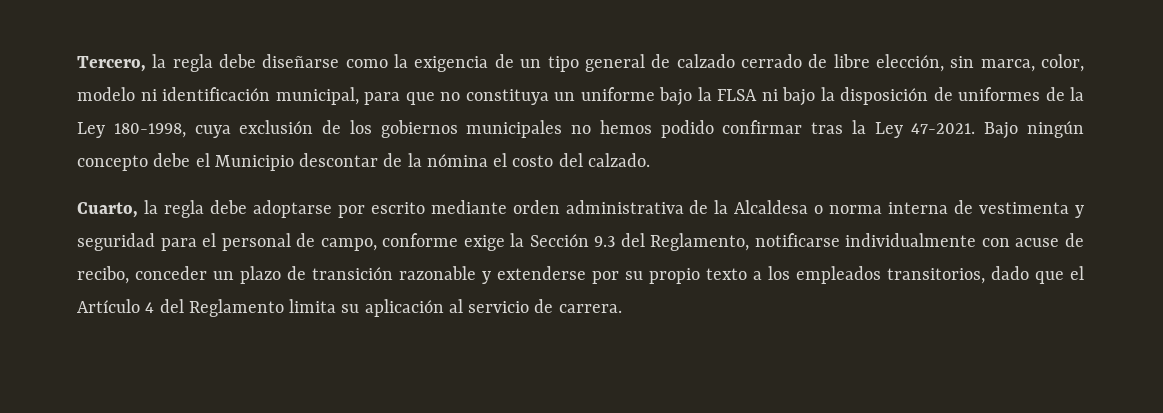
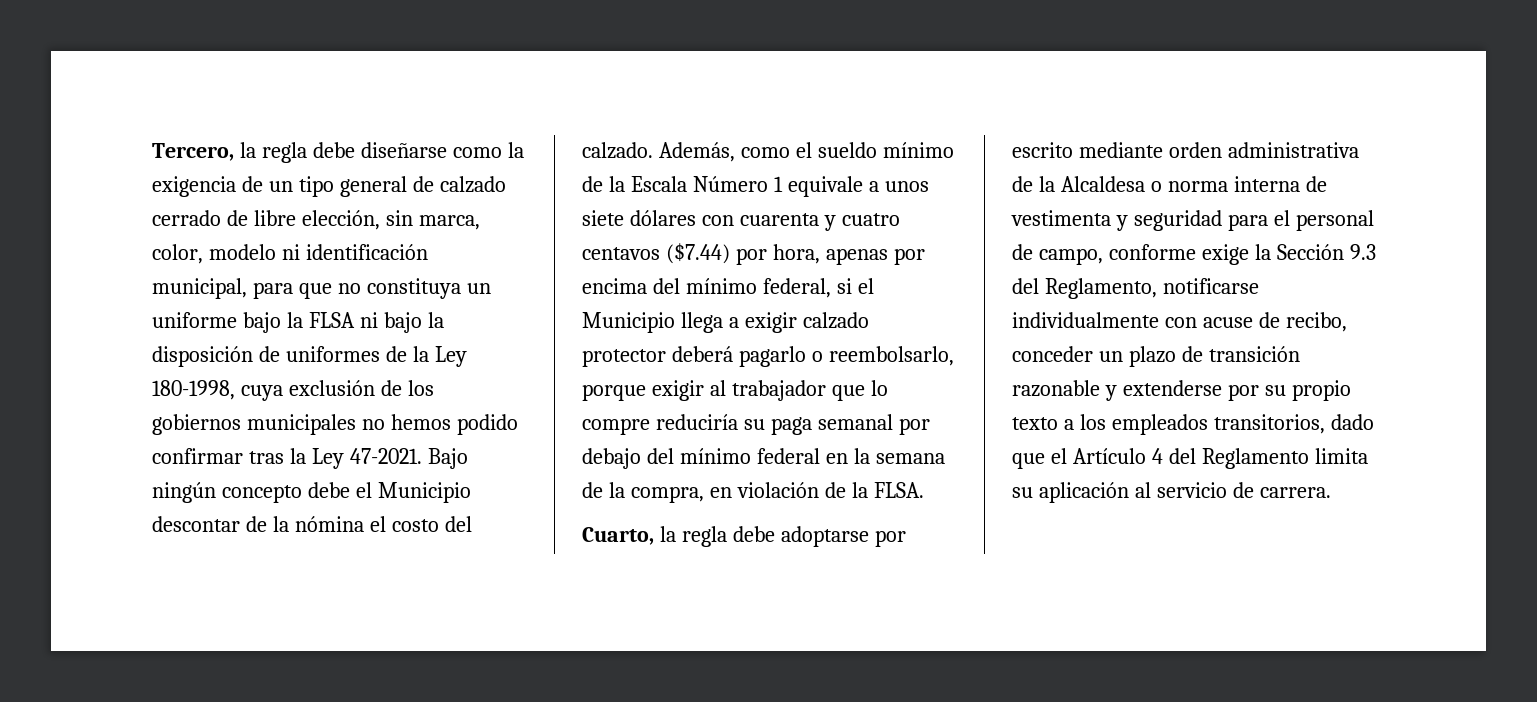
(650, 160) none -> [658,142,954,162] [582,176,929,197] [582,210,900,231] [582,243,925,265] [582,278,874,298] [582,312,869,333] [582,346,954,367] [582,380,888,401] [582,414,930,435] [582,448,945,469] [582,482,924,503] Además, como el sueldo mínimo de la Escala Número 1 equivale a unos siete dólares con cuarenta y cuatro centavos ($7.44) por hora, apenas por encima del mínimo federal, si el Municipio llega a exigir calzado protector deberá pagarlo o reembolsarlo, porque exigir al trabajador que lo compre reduciría su paga semanal por debajo del mínimo federal en la semana de la compra, en violación de la FLSA.

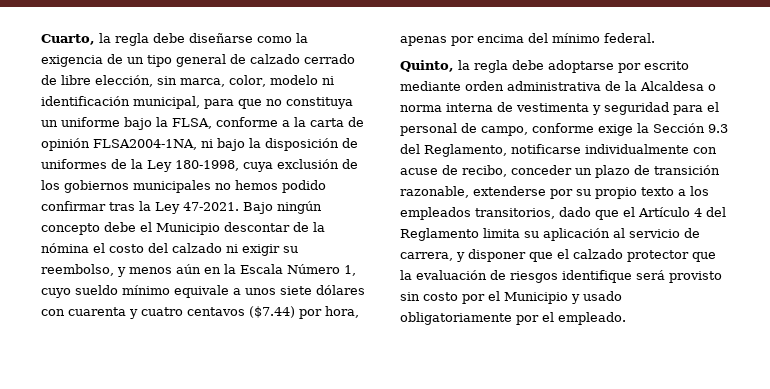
[152,143,234,161] Tercero, -> [41,34,95,45] Cuarto,
[308,312,355,328] FLSA -> [172,117,364,129] [41,138,197,151] FLSA, conforme a la carta de opinión FLSA2004-1NA,
[582,142,954,162] [582,176,783,192] calzado. Además, como el sueldo mínimo de la Escala Número 1 -> [172,243,298,256] [41,264,356,277] [41,285,170,298] calzado ni exigir su reembolso, y menos aún en la Escala Número 1, cuyo sueldo mínimo
[762,278,874,298] [582,312,869,333] [582,346,954,367] [582,380,888,401] [582,414,930,435] [582,448,945,469] [582,482,924,503] [582,527,654,545] federal, si el Municipio llega a exigir calzado protector deberá pagarlo o reembolsarlo, porque exigir al trabajador que lo compre reduciría su paga semanal por debajo del mínimo federal en la semana de la compra, en violación de la FLSA. // Cuarto, -> [604,33,655,43] [400,60,454,72] federal. // Quinto,
[1012,380,1117,401] razonable y -> [400,186,469,198] razonable,
[1259,487,1331,498] carrera. -> [400,249,716,262] [400,270,722,283] [400,291,622,304] [400,312,626,325] carrera, y disponer que el calzado protector que la evaluación de riesgos identifique será provisto sin costo por el Municipio y usado obligatoriamente por el empleado.

